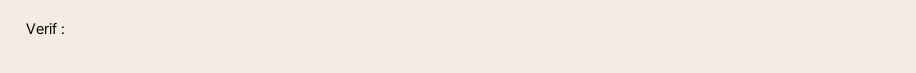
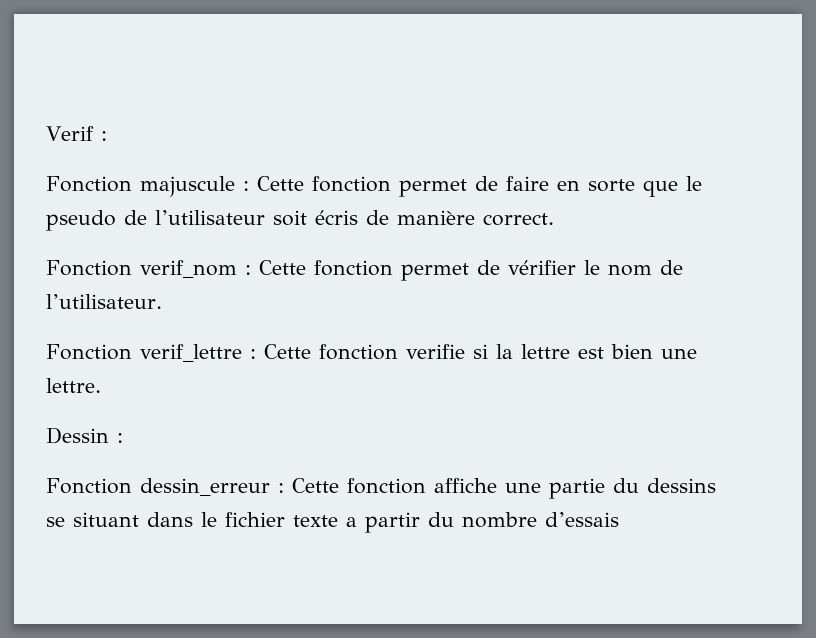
(66, 30) none -> [46,176,702,197] [46,210,554,231] [46,260,683,281] [46,294,162,309] [46,344,697,362] [46,378,101,393] [46,427,123,444] [46,478,716,499] [46,512,619,533] // Fonction majuscule : Cette fonction permet de faire en sorte que le pseudo de l’utilisateur soit écris de manière correct. // Fonction verif_nom : Cette fonction permet de vérifier le nom de l’utilisateur. // Fonction verif_lettre : Cette fonction verifie si la lettre est bien une lettre. // Dessin : // Fonction dessin_erreur : Cette fonction affiche une partie du dessins se situant dans le fichier texte a partir du nombre d’essais

